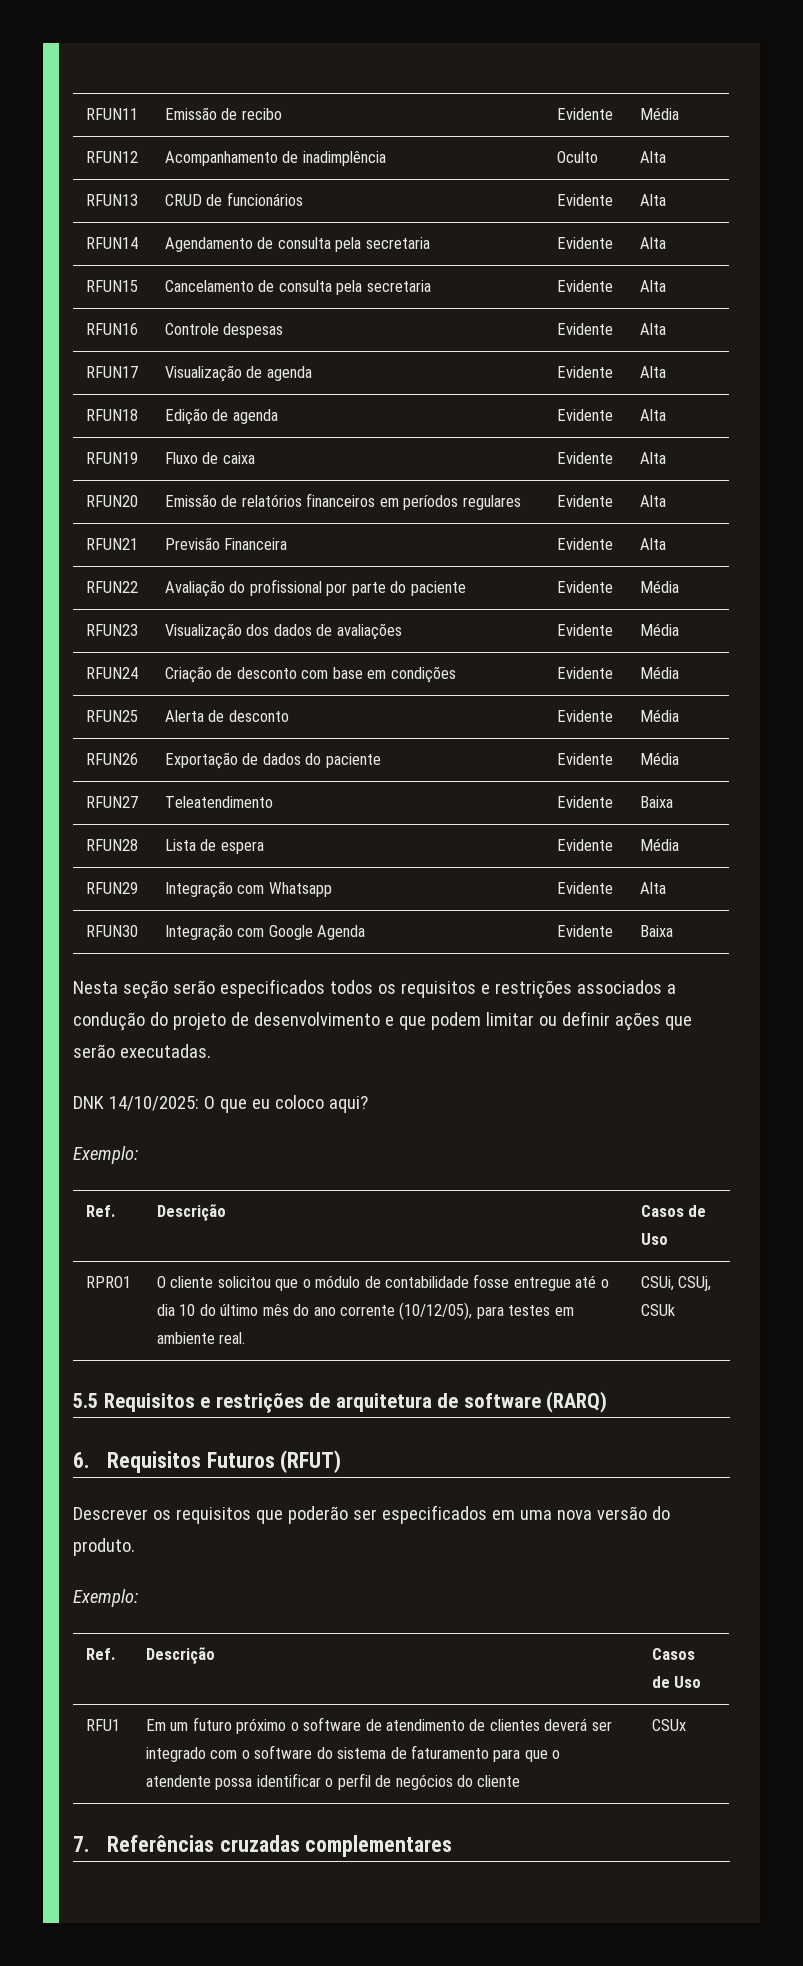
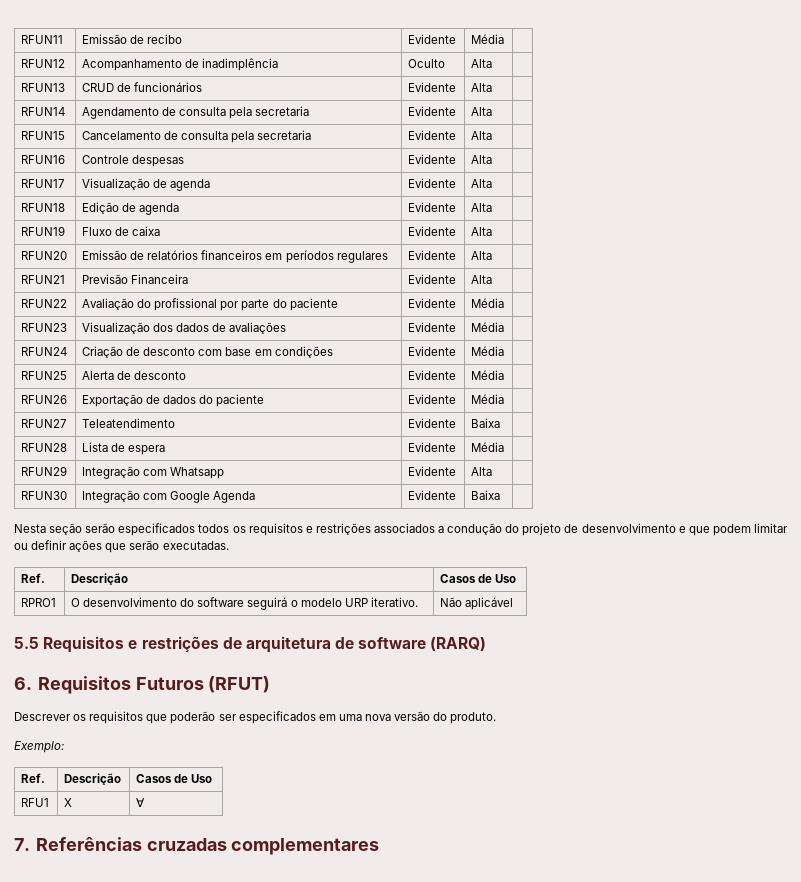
[73,1095,368,1113] [73,1146,138,1164] // DNK 14/10/2025: O que eu coloco aqui? // Exemplo: -> (229, 545) none
[170,1274,609,1291] [156,1302,574,1320] [156,1332,246,1344] [640,1276,712,1291] [640,1304,675,1316] cliente solicitou que o módulo de contabilidade fosse entregue até o dia 10 do último mês do ano corrente (10/12/05), para testes em ambiente real. | CSUi, CSUj, CSUk -> [83,597,418,610] [440,597,514,610] desenvolvimento do software seguirá o modelo URP iterativo. | Não aplicável
[145,1717,612,1734] [145,1745,561,1762] [145,1773,521,1790] [651,1719,686,1731] Em um futuro próximo o software de atendimento de clientes deverá ser integrado com o software do sistema de faturamento para que o atendente possa identificar o perfil de negócios do cliente | CSUx -> [64,798,73,807] [136,798,146,807] X | ∀

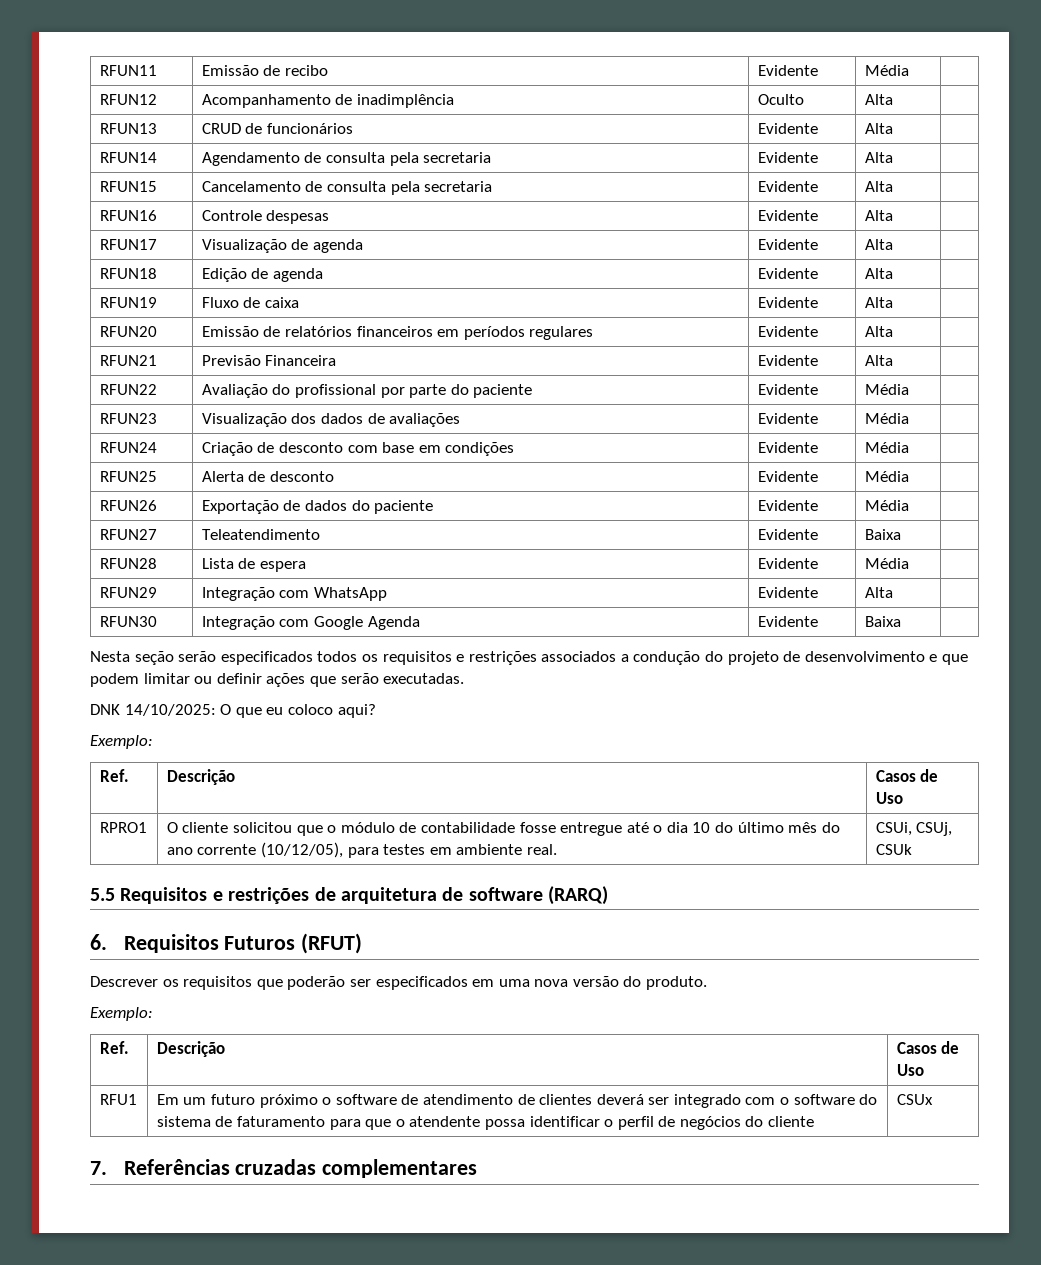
[170,467,225,479] Whatsapp -> [313,587,387,601] WhatsApp
(229, 545) none -> [90,704,376,718] [90,735,153,749] // DNK 14/10/2025: O que eu coloco aqui? // Exemplo:
[83,597,418,610] [440,597,514,610] desenvolvimento do software seguirá o modelo URP iterativo. | Não aplicável -> [182,822,840,836] [166,842,557,858] [875,822,953,836] [875,844,912,855] cliente solicitou que o módulo de contabilidade fosse entregue até o dia 10 do último mês do ano corrente (10/12/05), para testes em ambiente real. | CSUi, CSUj, CSUk
[64,798,73,807] [136,798,146,807] X | ∀ -> [156,1094,878,1108] [156,1116,815,1130] [896,1094,933,1105] Em um futuro próximo o software de atendimento de clientes deverá ser integrado com o software do sistema de faturamento para que o atendente possa identificar o perfil de negócios do cliente | CSUx

